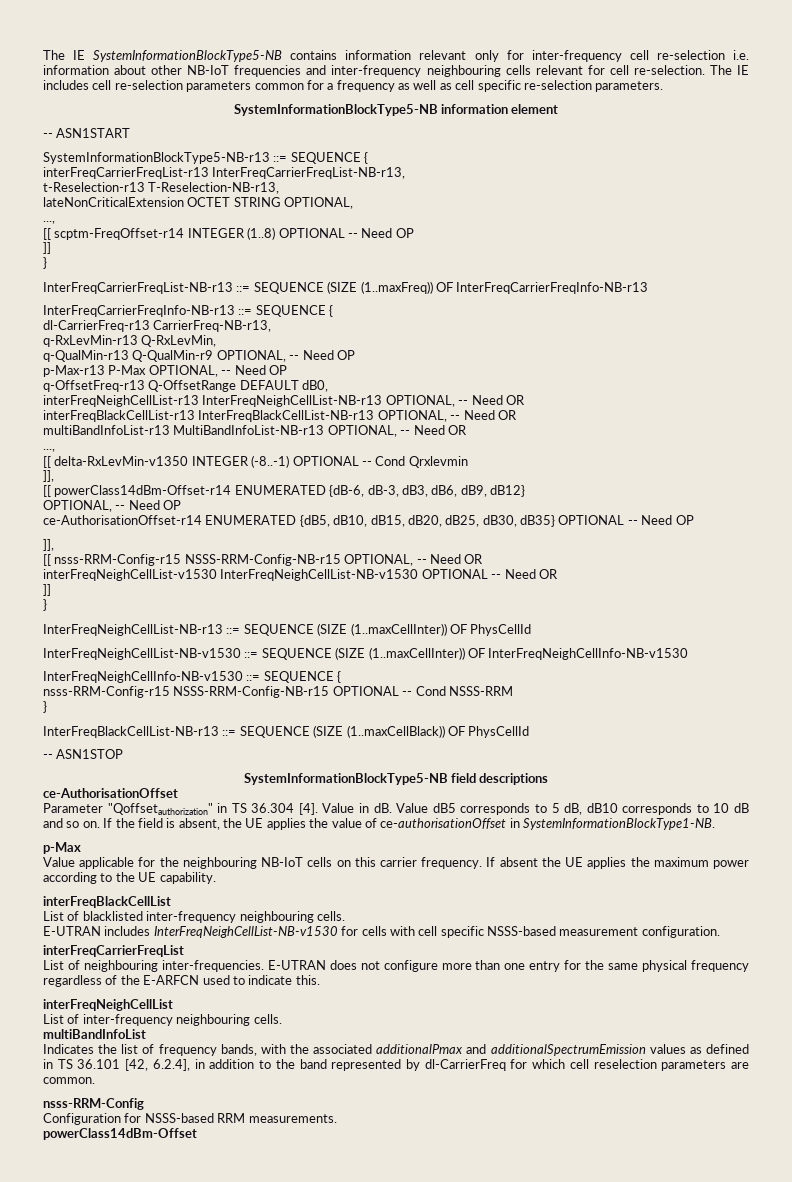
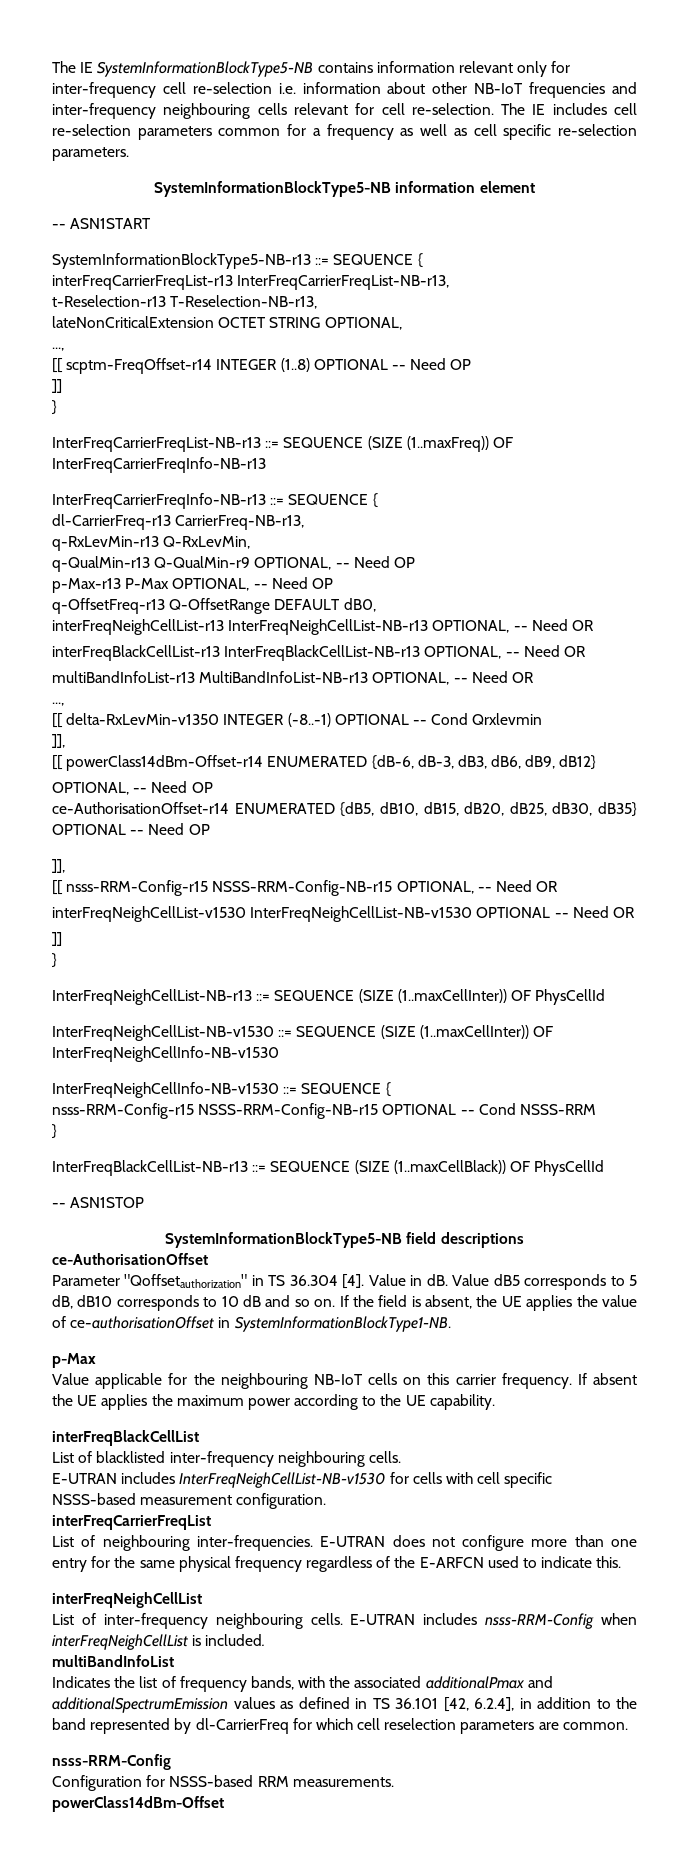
(282, 1019) none -> [350,1613,637,1629] [52,1634,266,1650] E-UTRAN includes nsss-RRM-Config when interFreqNeighCellList is included.

